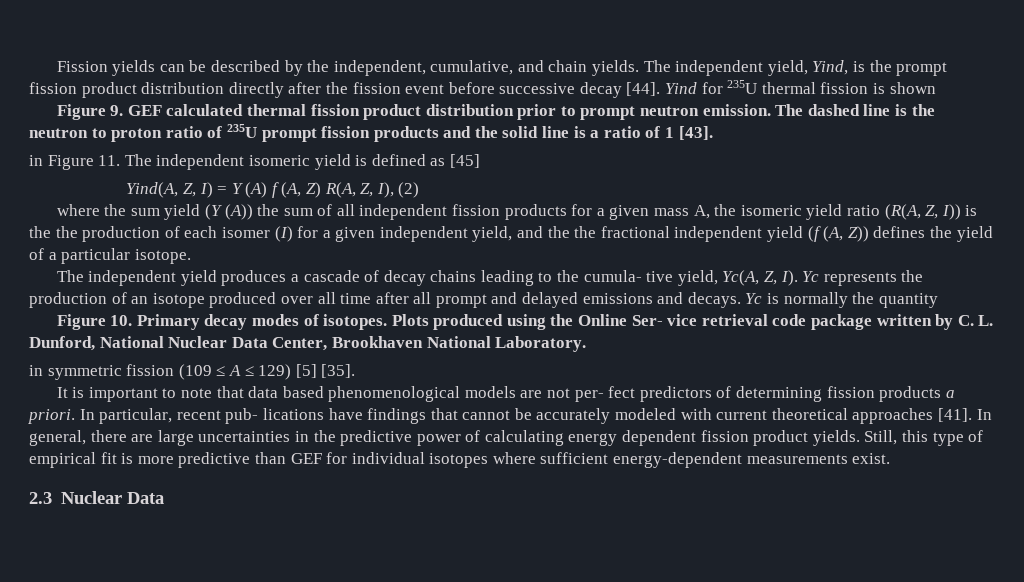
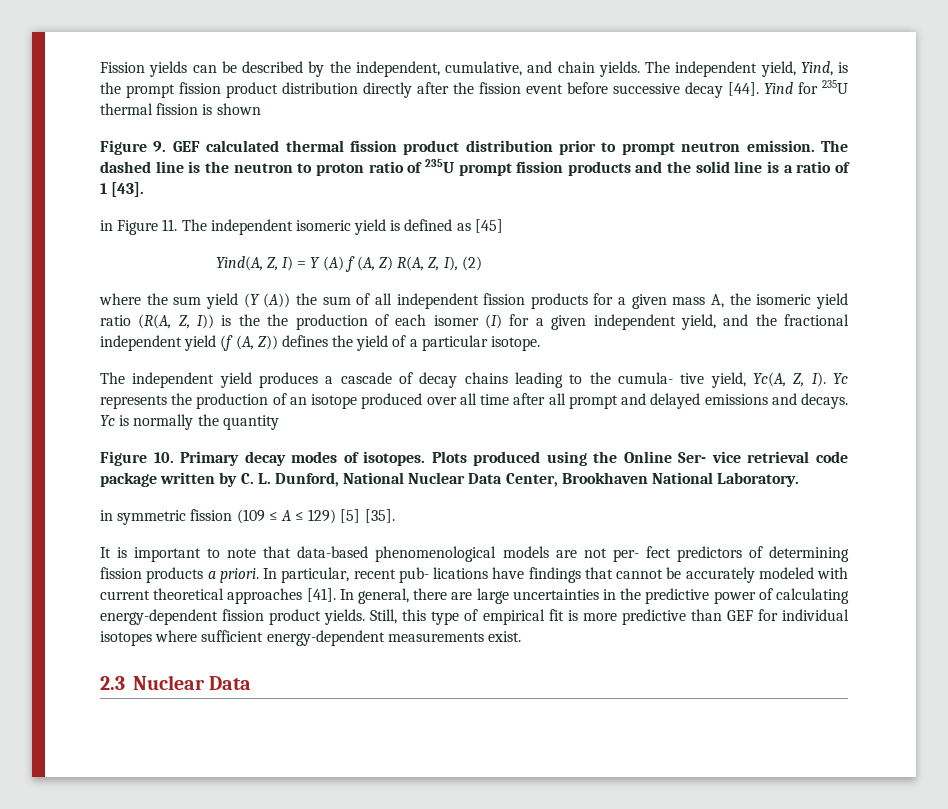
[574,226,597,238] the -> (777, 320) none
[248,386,324,398] data based -> [297,546,369,558] data-based
[568,430,697,446] energy dependent -> [100,609,218,625] energy-dependent

